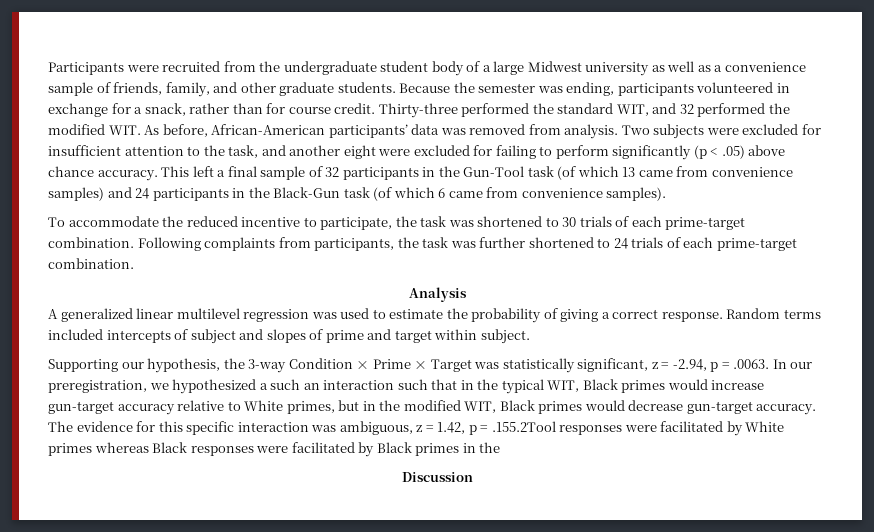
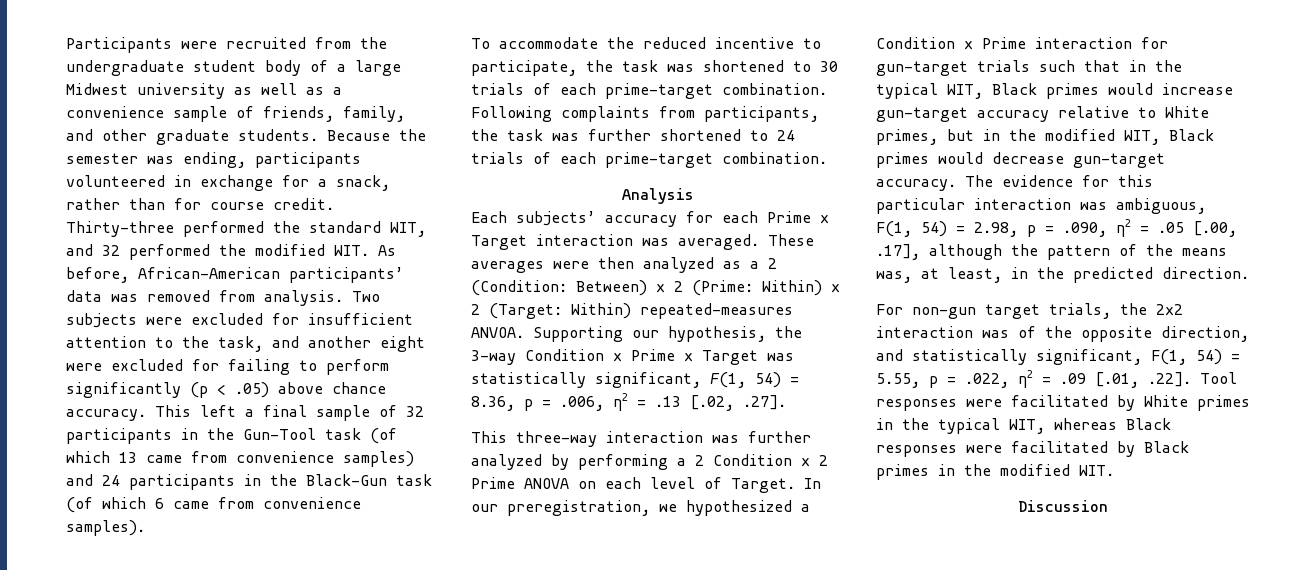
[48,308,821,323] [48,329,530,344] A generalized linear multilevel regression was used to estimate the probability of giving a correct response. Random terms included intercepts of subject and slopes of prime and target within subject. // -> [471,211,829,227] [471,234,814,250] [471,257,777,273] [471,280,840,296] [471,303,793,319] [471,327,524,338] Each subjects’ accuracy for each Prime × Target interaction was averaged. These averages were then analyzed as a 2 (Condition: Between) × 2 (Prime: Within) × 2 (Target: Within) repeated-measures ANVOA.
[651,359,770,372] z = -2.94, p = .0063. -> [710,372,799,388] [471,393,786,411] [471,431,811,447] [471,454,828,470] [471,477,795,493] F(1, 54) = 8.36, p = .006, η2 = .13 [.02, .27]. // This three-way interaction was further analyzed by performing a 2 Condition × 2 Prime ANOVA on each level of Target.
[270,379,395,390] such an interaction -> [876,37,1168,50] [876,60,1030,76] Condition × Prime interaction for gun-target trials
[186,421,235,435] specific -> [876,198,965,214] particular
[416,421,556,435] z = 1.42, p = .155.2Tool -> [876,219,1237,237] [876,244,1227,260] [876,267,1249,283] [876,303,1183,319] [876,326,1249,342] [876,349,1240,365] [876,370,1237,388] F(1, 54) = 2.98, p = .090, η2 = .05 [.00, .17], although the pattern of the means was, at least, in the predicted direction. // For non-gun target trials, the 2×2 interaction was of the opposite direction, and statistically significant, F(1, 54) = 5.55, p = .022, η2 = .09 [.01, .22]. Tool
(92, 449) none -> [876,418,1045,434] in the typical WIT,
(501, 447) none -> [1000,464,1114,476] modified WIT.

